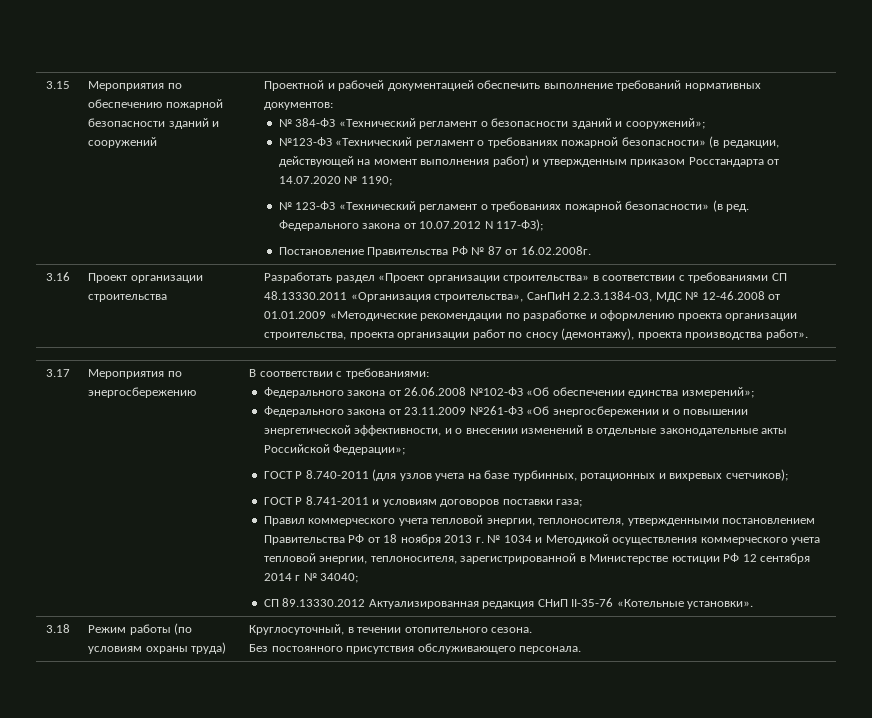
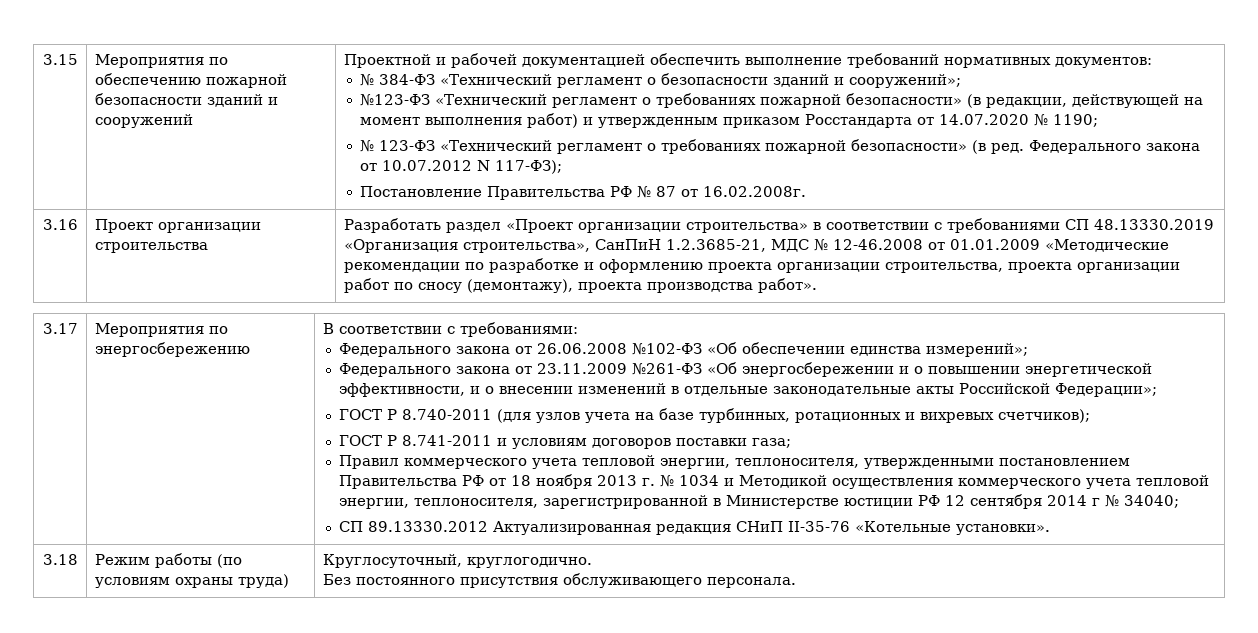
[264,291,348,300] 48.13330.2011 -> [1093,219,1214,230] 48.13330.2019
[573,291,653,302] 2.2.3.1384-03, -> [665,239,766,252] 1.2.3685-21,
[347,627,533,633] в течении отопительного сезона. -> [466,557,592,568] круглогодично.

